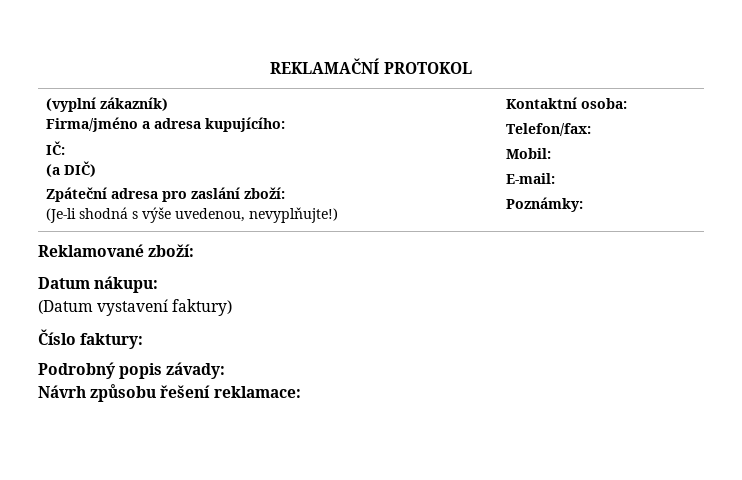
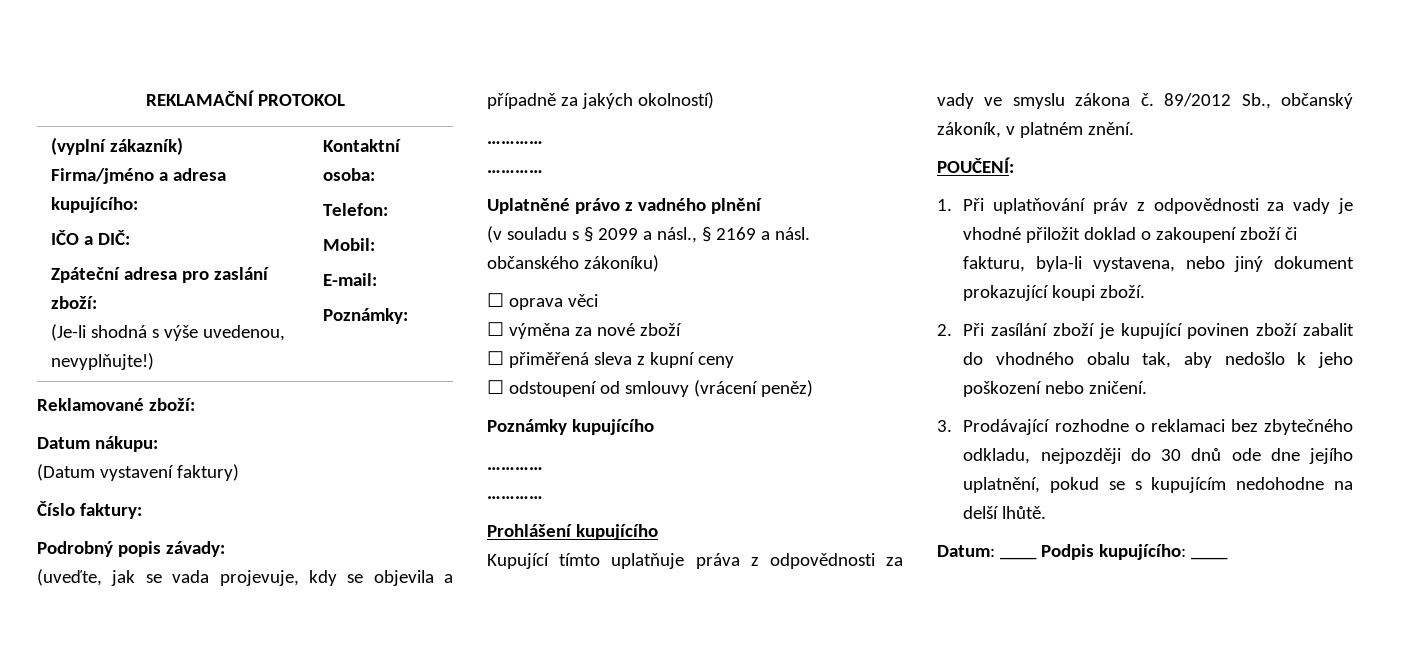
[46,141,66,155] [46,161,97,177] IČ: // (a DIČ) -> [50,230,130,245] IČO a DIČ:
[506,123,592,136] Telefon/fax: -> [322,203,388,216] Telefon:
[38,384,301,402] Návrh způsobu řešení reklamace: -> [37,569,453,586] [487,92,714,109] [487,141,543,144] [487,170,543,173] [487,198,762,214] [487,226,810,243] [487,255,659,272] [487,293,598,310] [487,322,682,339] [487,351,734,368] [487,380,813,397] [487,419,654,435] [487,467,543,470] [487,496,543,499] [487,524,658,540] [487,553,903,569] [937,93,1353,109] [937,122,1134,138] [937,157,1014,173] [937,198,1353,214] [963,227,1298,243] [963,256,1354,272] [963,285,1146,301] [937,323,1354,339] [963,352,1353,368] [963,381,1148,397] [937,419,1353,435] [963,448,1353,464] [963,477,1353,493] [963,506,1047,519] [937,545,995,557] [999,544,1228,560] (uveďte, jak se vada projevuje, kdy se objevila a případně za jakých okolností) // ………… // ………… // Uplatněné právo z vadného plnění // (v souladu s § 2099 a násl., § 2169 a násl. občanského zákoníku) // ☐ oprava věci // ☐ výměna za nové zboží // ☐ přiměřená sleva z kupní ceny // ☐ odstoupení od smlouvy (vrácení peněz) // Poznámky kupujícího // ………… // ………… // Prohlášení kupujícího // Kupující tímto uplatňuje práva z odpovědnosti za vady ve smyslu zákona č. 89/2012 Sb., občanský zákoník, v platném znění. // POUČENÍ: // 1. Při uplatňování práv z odpovědnosti za vady je vhodné přiložit doklad o zakoupení zboží či fakturu, byla-li vystavena, nebo jiný dokument prokazující koupi zboží. // 2. Při zasílání zboží je kupující povinen zboží zabalit do vhodného obalu tak, aby nedošlo k jeho poškození nebo zničení. // 3. Prodávající rozhodne o reklamaci bez zbytečného odkladu, nejpozději do 30 dnů ode dne jejího uplatnění, pokud se s kupujícím nedohodne na delší lhůtě. // Datum: ____ Podpis kupujícího: ____

